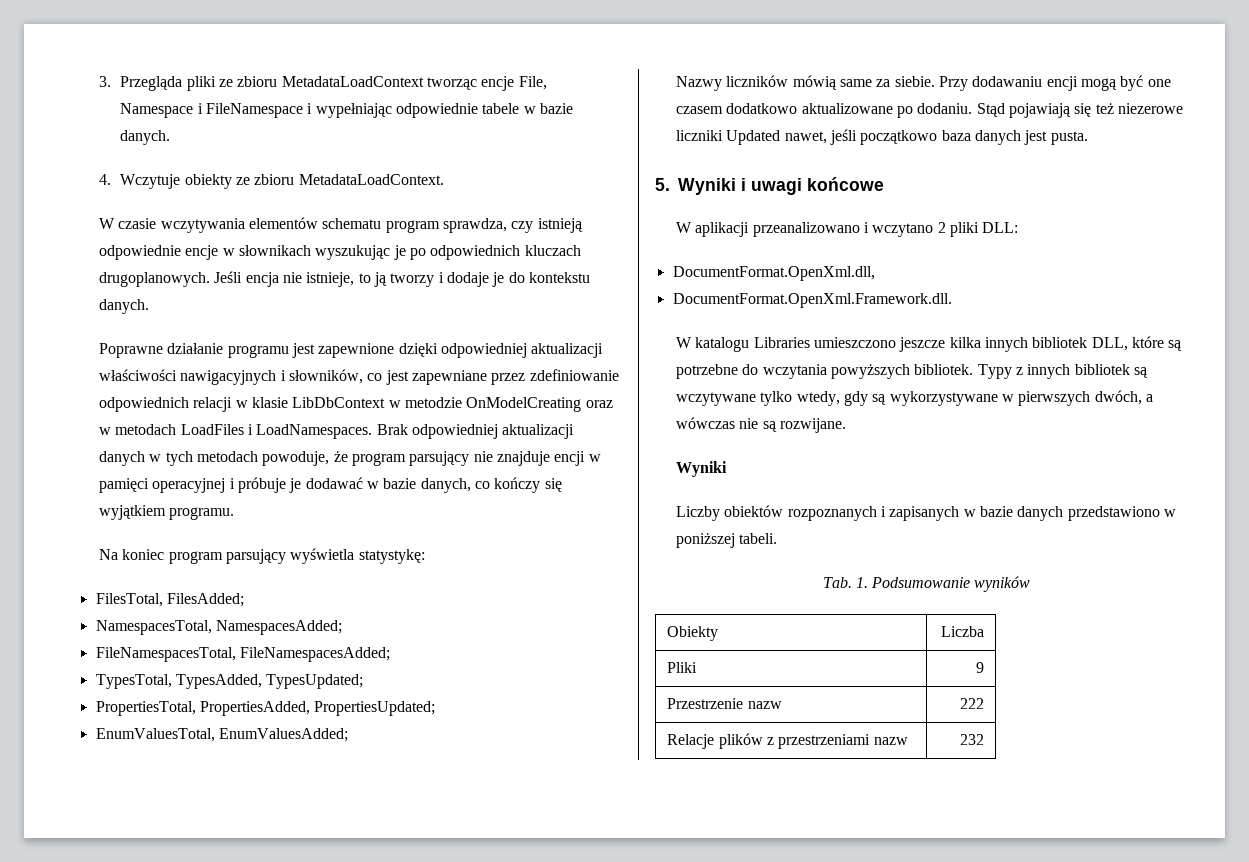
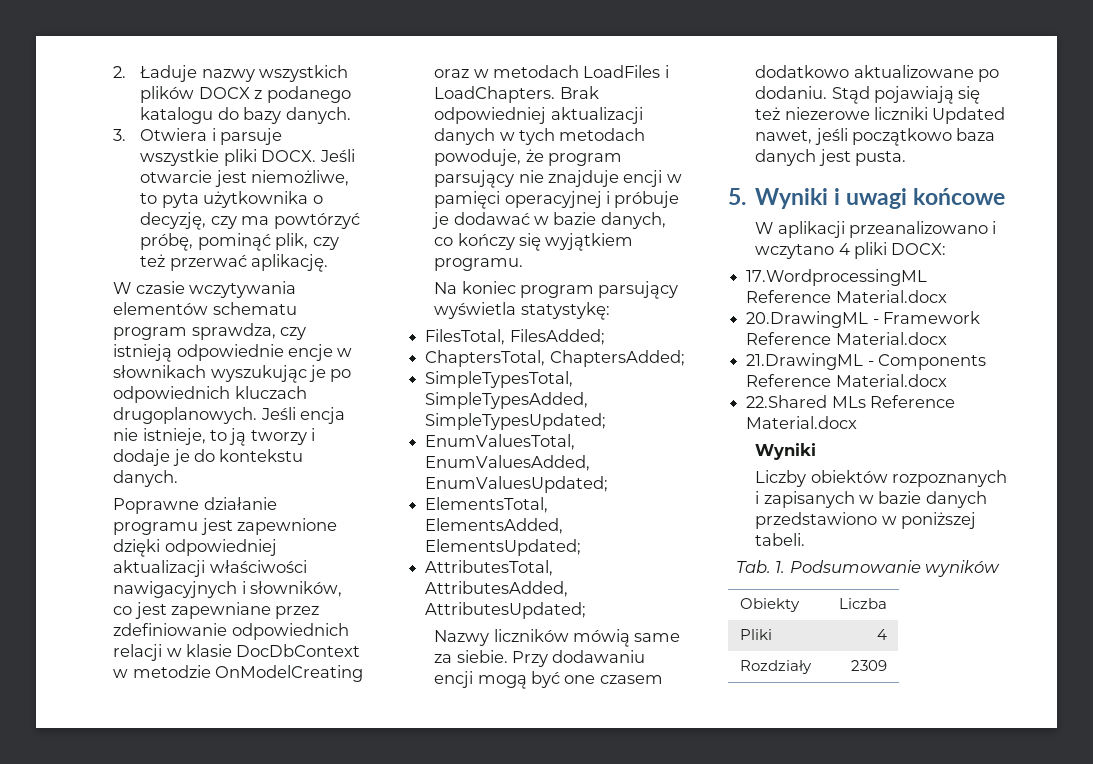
[99,76,547,91] [120,103,573,118] [120,130,171,145] [99,174,444,189] 3. Przegląda pliki ze zbioru MetadataLoadContext tworząc encje File, Namespace i FileNamespace i wypełniając odpowiednie tabele w bazie danych. // 4. Wczytuje obiekty ze zbioru MetadataLoadContext. -> [113,65,349,82] [140,86,351,103] [140,107,351,124] [113,128,283,145] [140,149,355,166] [140,170,350,187] [140,191,323,208] [140,212,360,230] [140,233,339,251] [140,254,329,272] 2. Ładuje nazwy wszystkich plików DOCX z podanego katalogu do bazy danych. // 3. Otwiera i parsuje wszystkie pliki DOCX. Jeśli otwarcie jest niemożliwe, to pyta użytkownika o decyzję, czy ma powtórzyć próbę, pominąć plik, czy też przerwać aplikację.
[292,397,386,408] LibDbContext -> [236,644,361,657] DocDbContext
[256,424,373,439] LoadNamespaces. -> [434,86,556,103] LoadChapters.
[95,620,342,635] [95,647,390,662] [95,674,364,689] [95,701,436,716] [95,728,348,742] NamespacesTotal, NamespacesAdded; // FileNamespacesTotal, FileNamespacesAdded; // TypesTotal, TypesAdded, TypesUpdated; // PropertiesTotal, PropertiesAdded, PropertiesUpdated; // EnumValuesTotal, EnumValuesAdded; -> [425,350,685,367] [425,371,574,388] [425,392,589,409] [425,413,607,430] [425,434,576,450] [425,455,591,471] [425,476,609,493] [425,497,549,513] [425,518,564,534] [425,539,582,556] [425,560,554,576] [425,581,569,597] [425,602,587,619] ChaptersTotal, ChaptersAdded; // SimpleTypesTotal, SimpleTypesAdded, SimpleTypesUpdated; // EnumValuesTotal, EnumValuesAdded, EnumValuesUpdated; // ElementsTotal, ElementsAdded, ElementsUpdated; // AttributesTotal, AttributesAdded, AttributesUpdated;
[937,222,1019,237] [672,266,875,281] [672,293,952,308] [676,336,1183,352] [676,364,1149,379] [676,390,1154,406] [676,417,847,433] 2 pliki DLL: // DocumentFormat.OpenXml.dll, // DocumentFormat.OpenXml.Framework.dll. // W katalogu Libraries umieszczono jeszcze kilka innych bibliotek DLL, które są potrzebne do wczytania powyższych bibliotek. Typy z innych bibliotek są wczytywane tylko wtedy, gdy są wykorzystywane w pierwszych dwóch, a wówczas nie są rozwijane. -> [838,242,947,259] [746,269,928,286] [746,290,947,303] [746,311,981,328] [746,332,947,345] [746,353,987,370] [746,374,947,387] [746,395,956,408] [746,416,858,429] 4 pliki DOCX: // 17.WordprocessingML Reference Material.docx // 20.DrawingML - Framework Reference Material.docx // 21.DrawingML - Components Reference Material.docx // 22.Shared MLs Reference Material.docx
[975,662,984,673] [667,698,782,709] [959,698,984,709] [667,733,908,749] [959,734,984,745] 9 // Przestrzenie nazw | 222 // Relacje plików z przestrzeniami nazw | 232 -> [876,629,887,640] [740,660,813,674] [850,660,887,671] 4 // Rozdziały | 2309

